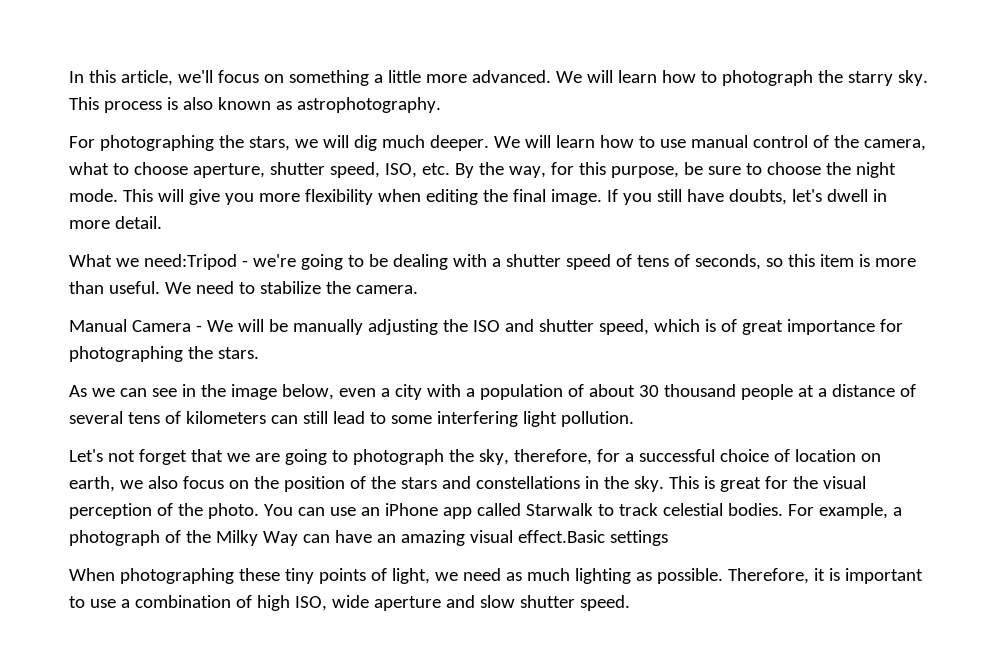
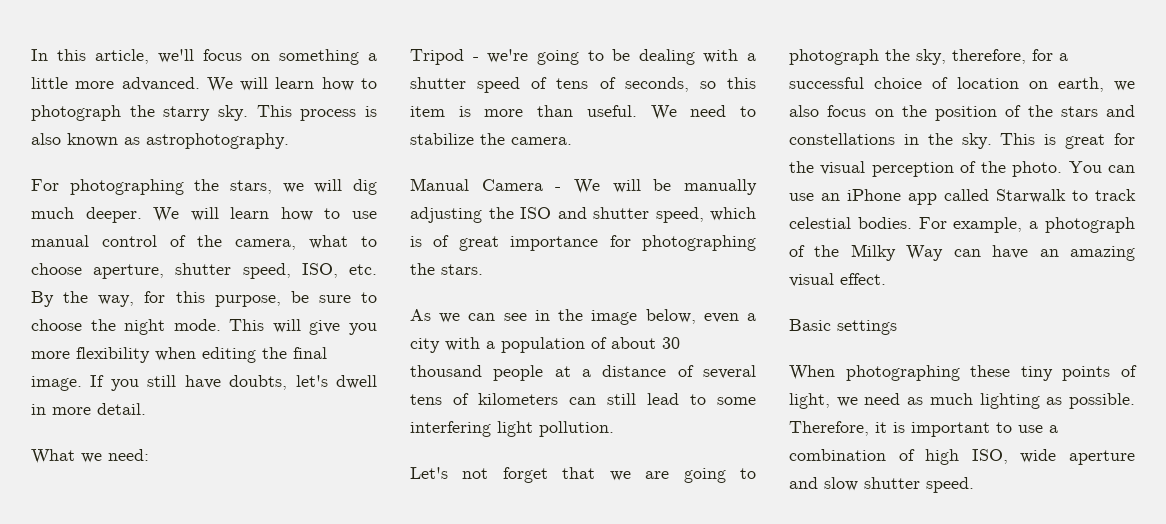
[143,254,237,270] need:Tripod -> [108,449,149,461] [410,49,464,65] need: // Tripod
[517,530,605,543] effect.Basic -> [840,273,886,285] [789,319,831,331] effect. // Basic

